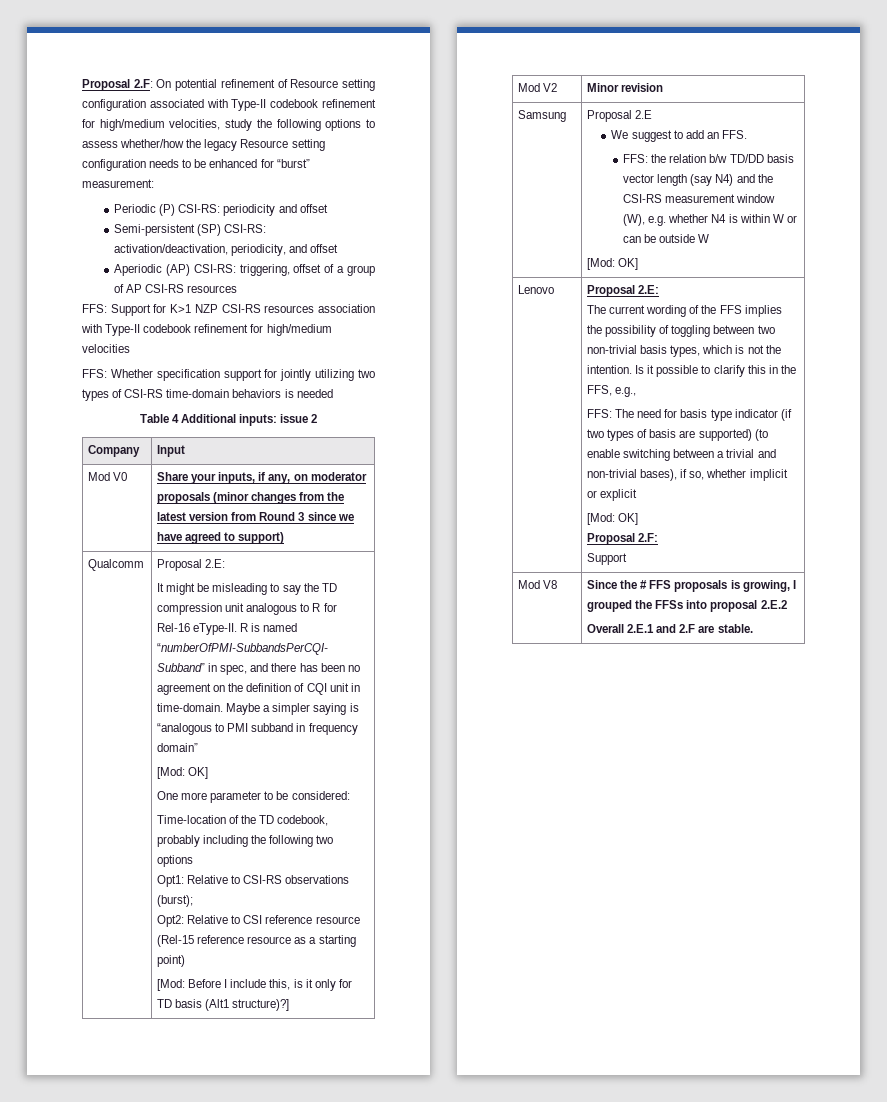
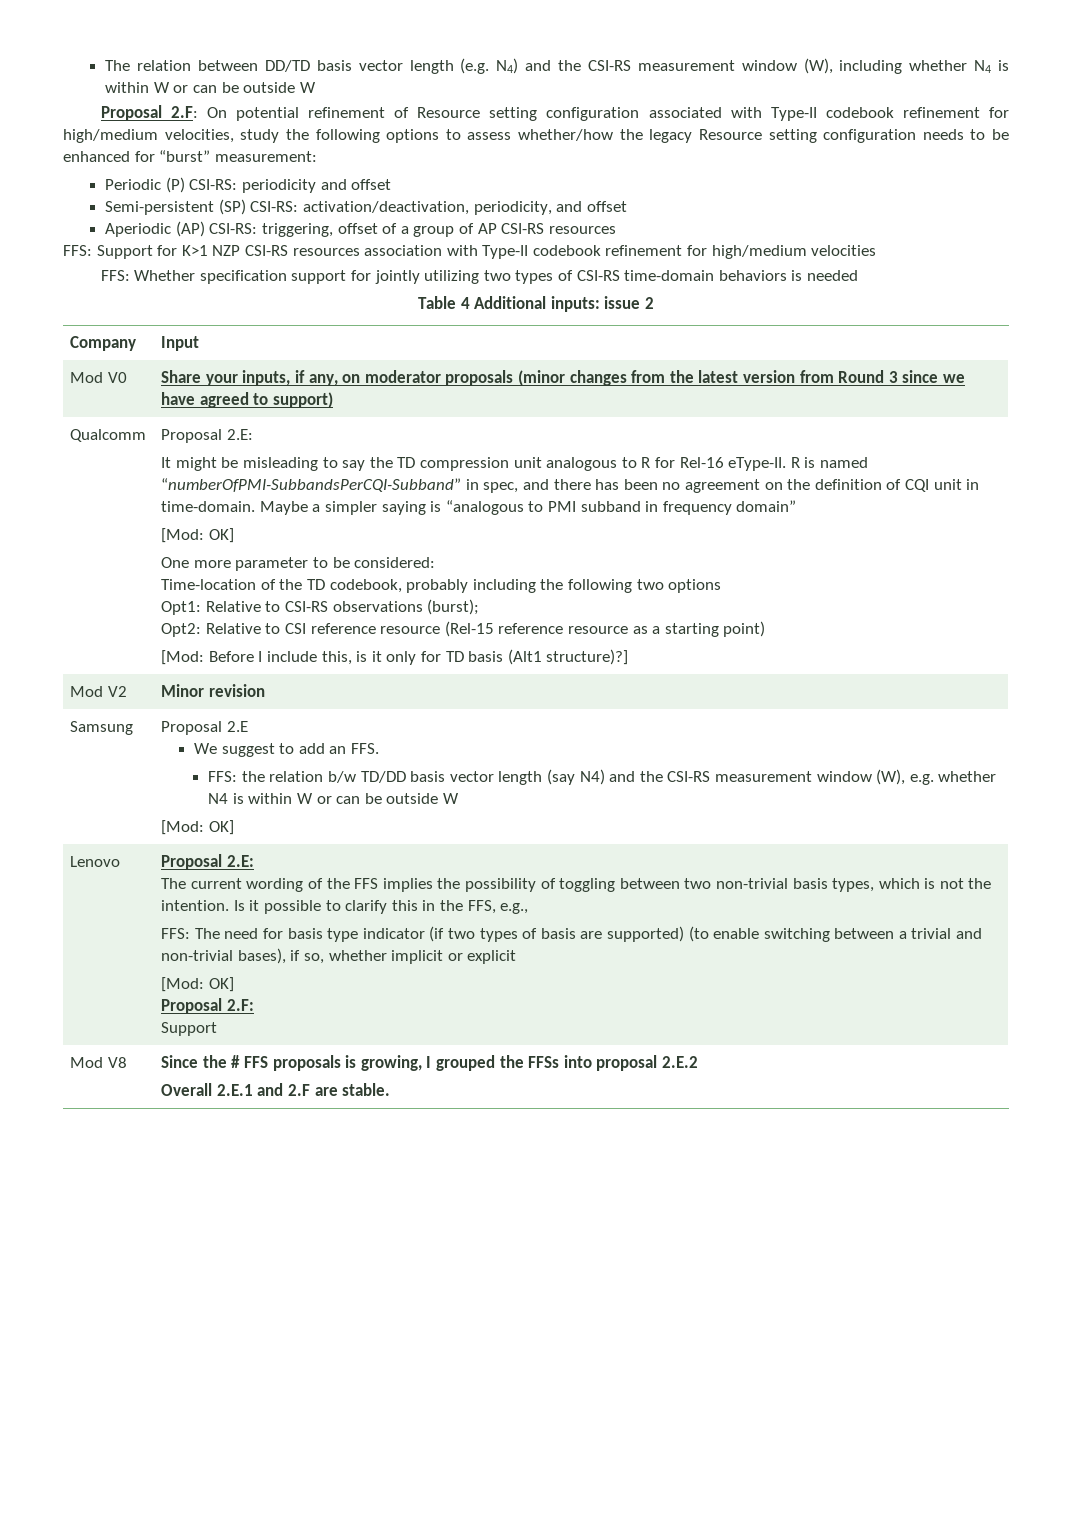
(82, 85) none -> [105,58,1010,74] [105,82,316,93] The relation between DD/TD basis vector length (e.g. N4) and the CSI-RS measurement window (W), including whether N4 is within W or can be outside W //

